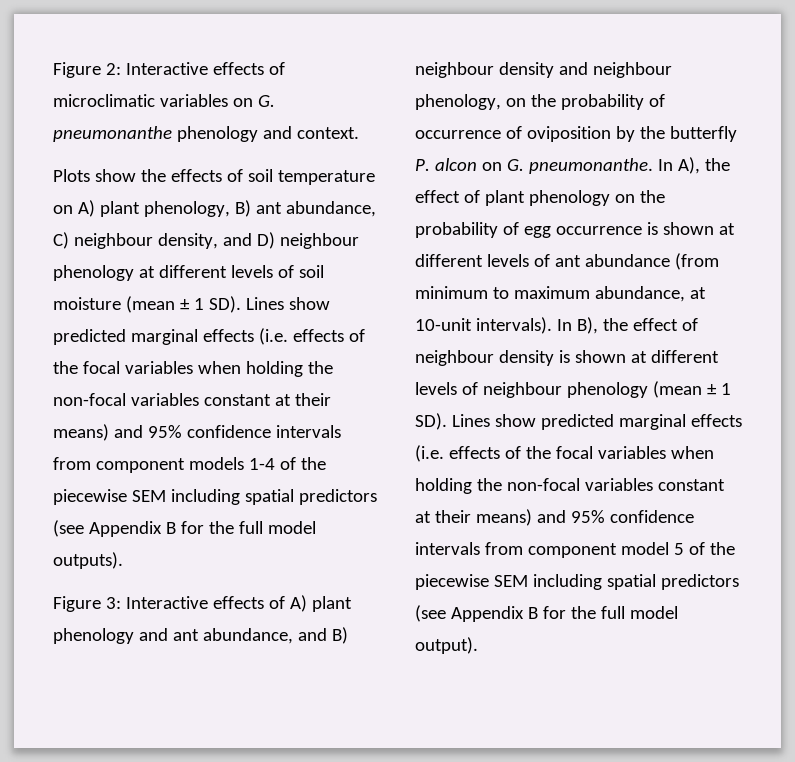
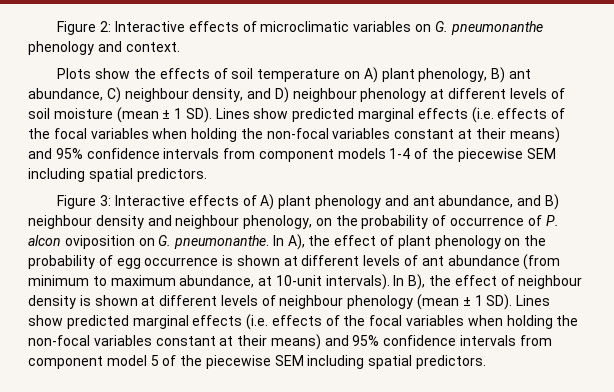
[298,489,377,505] [53,520,316,537] [53,552,123,569] predictors (see Appendix B for the full model outputs). -> [136,168,207,182] predictors.
[526,126,737,142] oviposition by the butterfly -> (542, 220) none
(477, 164) none -> [64,235,135,249] oviposition
[660,574,739,590] [415,605,678,622] [415,637,478,654] predictors (see Appendix B for the full model output). -> [416,355,487,369] predictors.

